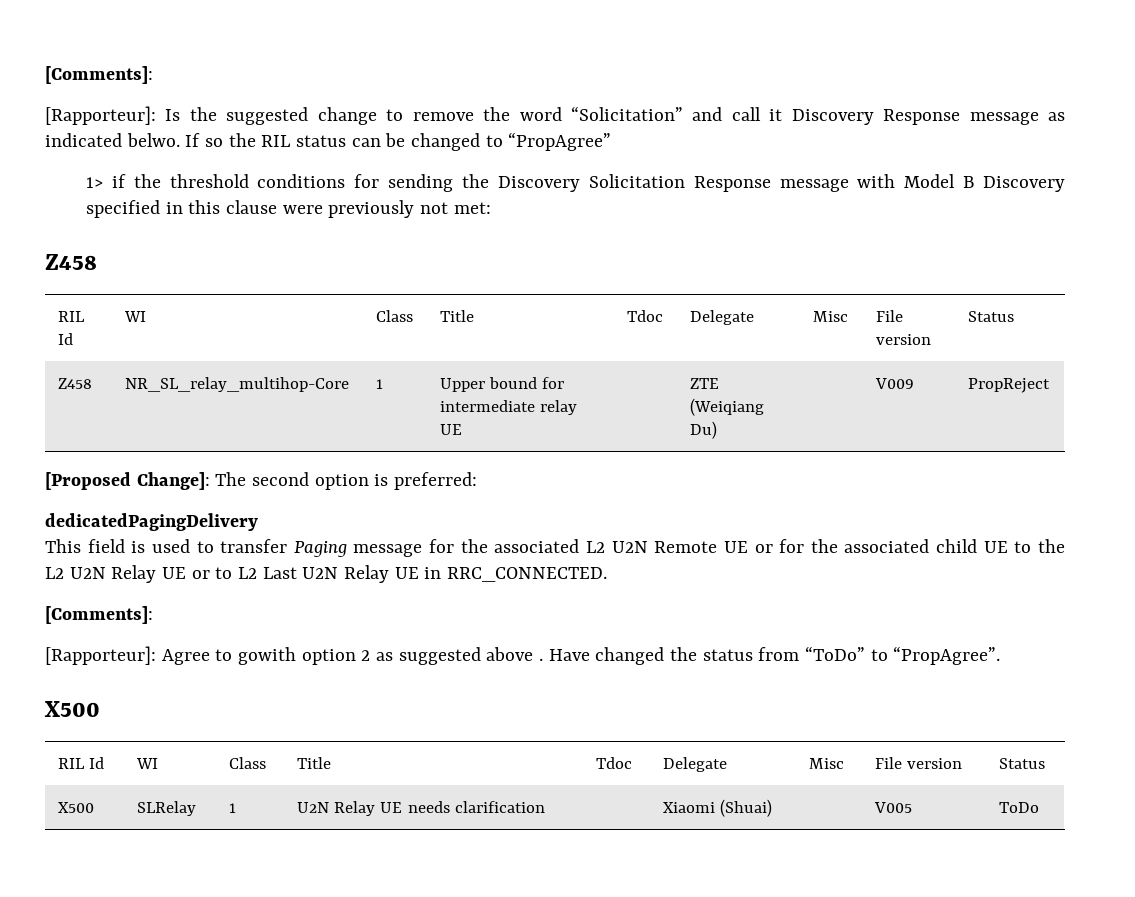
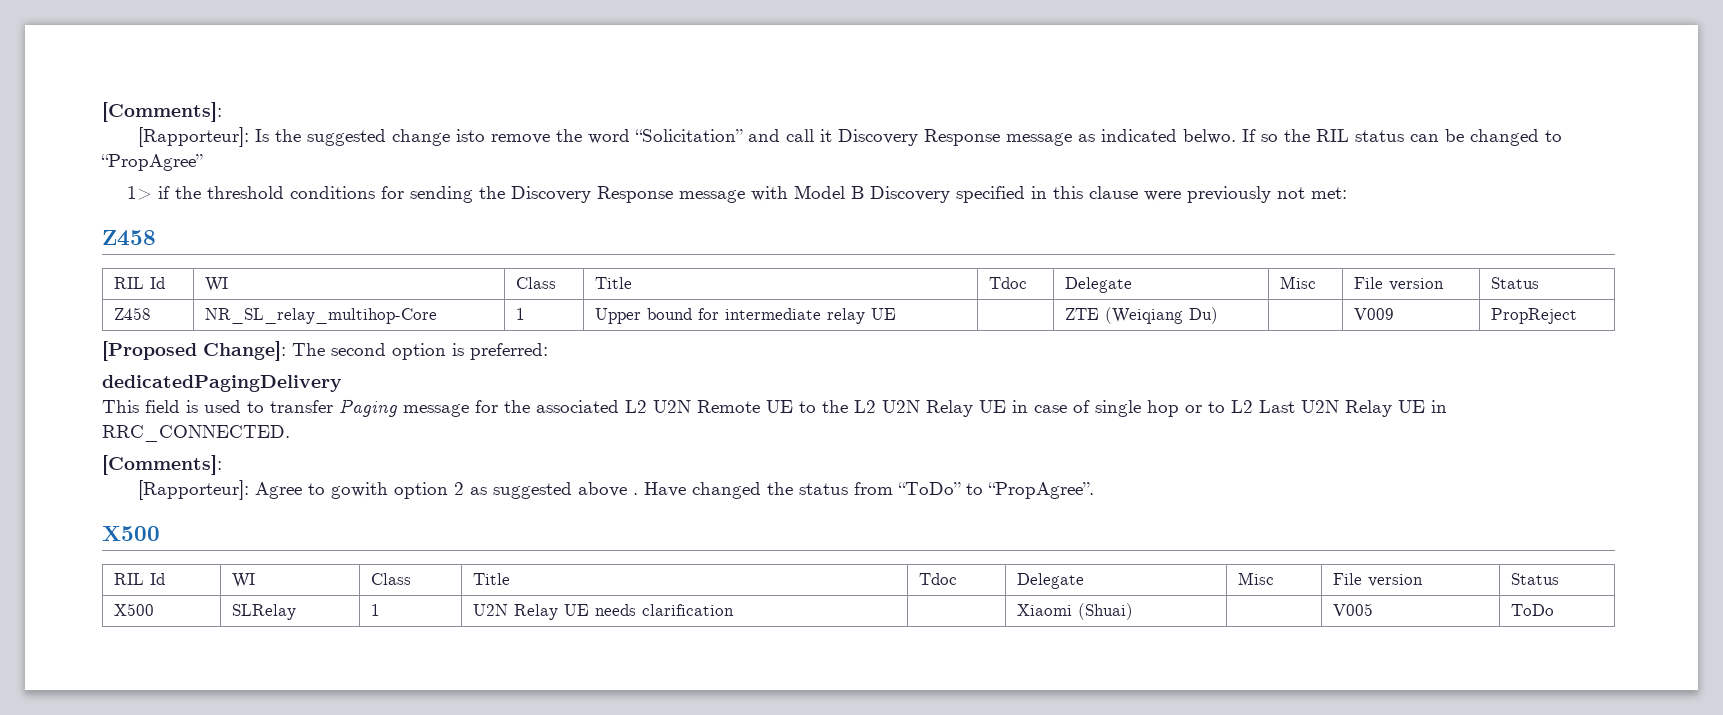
[386,109,404,121] to -> [455,129,485,142] isto
[588,174,685,188] Solicitation -> (591, 194) none
[754,539,1008,553] or for the associated child UE -> (793, 406) none
(187, 573) none -> [1012,400,1179,417] in case of single hop

